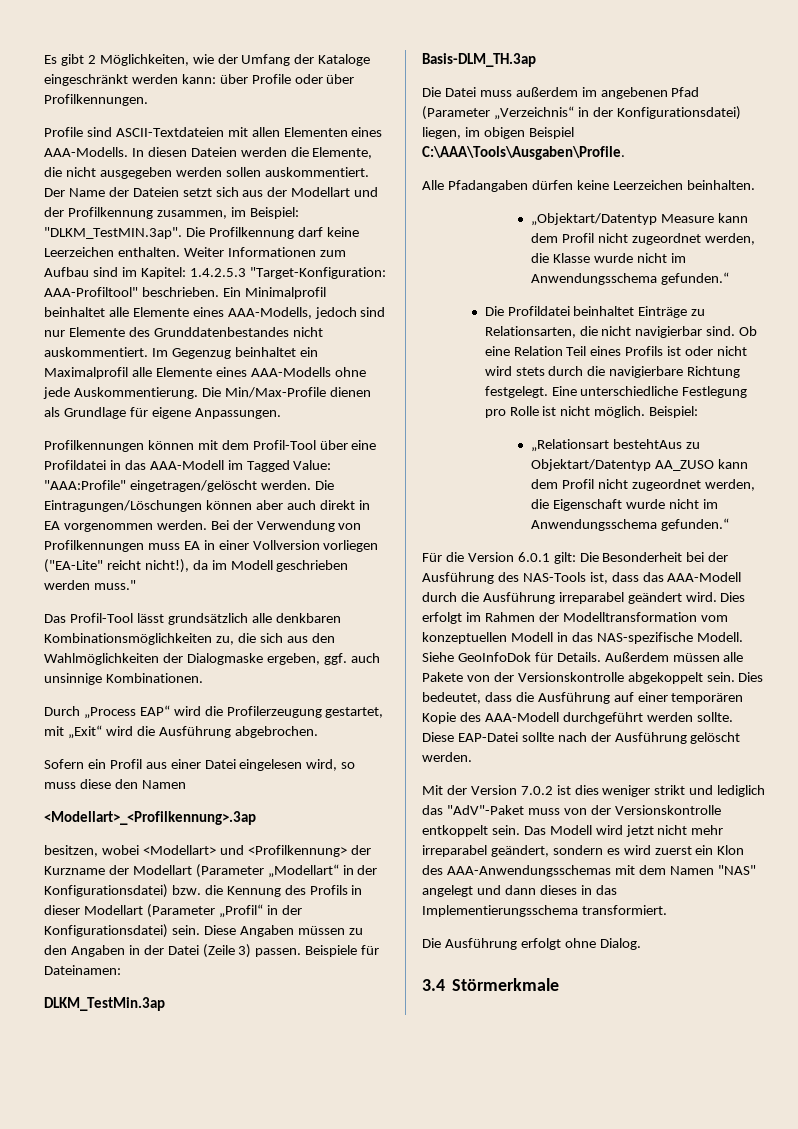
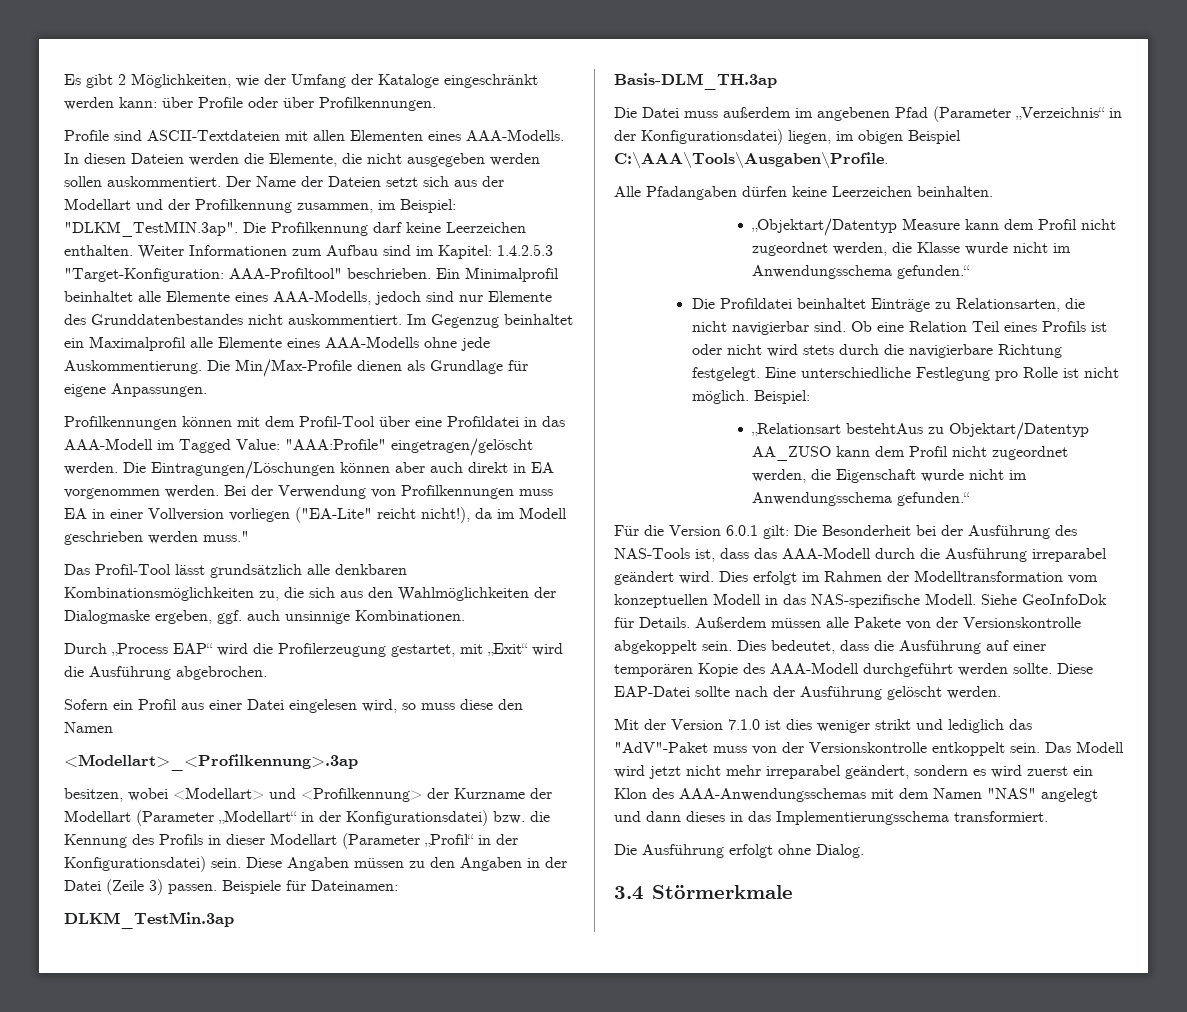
[520,786,553,795] 7.0.2 -> [728,719,760,730] 7.1.0

